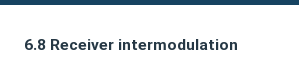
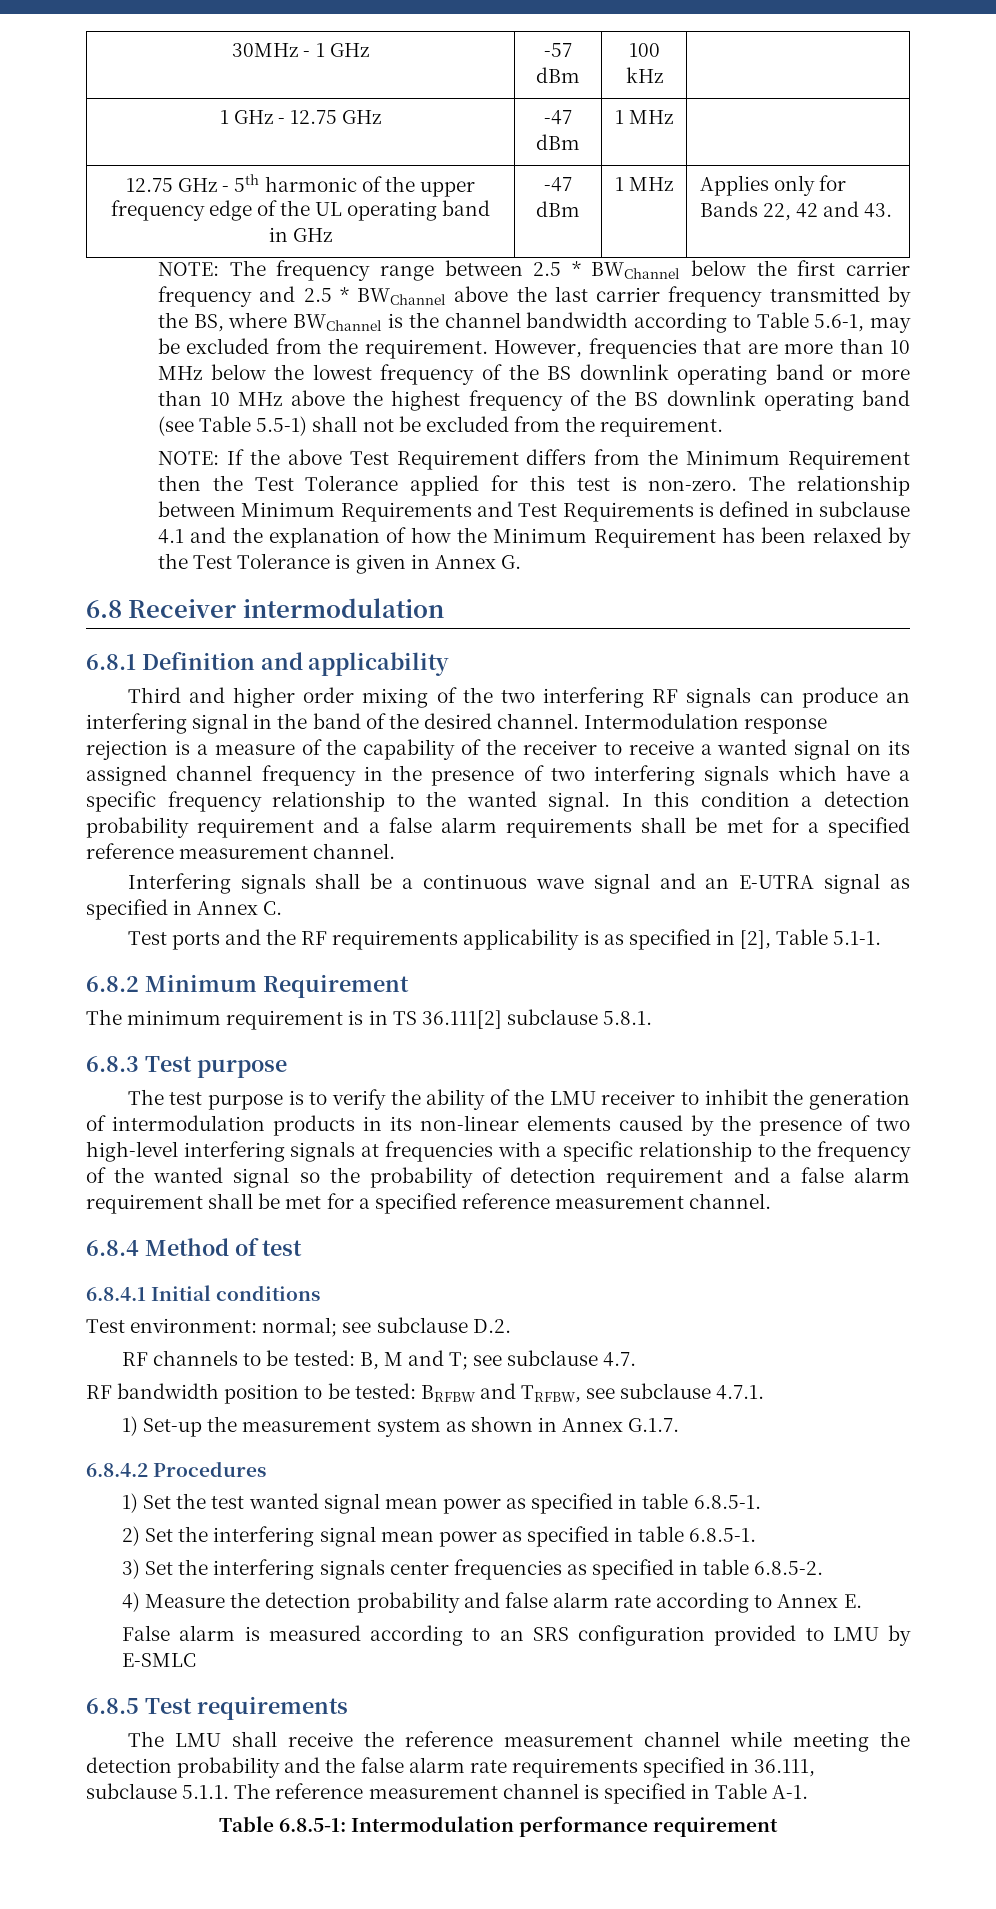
[24,39,239,50] 6.8 Receiver intermodulation -> [232,43,369,57] [544,43,572,57] [536,67,580,83] [628,43,660,57] [625,67,663,83] [219,110,382,124] [544,110,572,125] [536,134,580,150] [614,110,674,124] [126,174,475,197] [110,200,491,221] [268,227,333,242] [544,177,572,192] [536,201,580,217] [614,177,674,191] [699,175,847,196] [699,201,893,221] [157,260,910,281] [157,286,912,307] [157,312,912,333] [157,338,911,359] [157,364,910,385] [157,390,911,411] [157,416,724,437] [157,449,911,470] [157,475,911,496] [157,501,911,522] [157,527,911,548] [157,553,521,574] [86,598,444,618] [86,652,450,676] [127,687,910,708] [86,713,828,734] [86,739,910,760] [86,765,910,786] [86,791,910,812] [86,817,910,838] [86,843,396,859] [127,873,911,894] [86,899,283,920] [127,929,882,950] [86,974,409,998] [86,1009,653,1030] [86,1056,287,1078] [127,1089,911,1110] [86,1115,910,1136] [86,1141,912,1162] [86,1167,911,1188] [86,1193,772,1214] [86,1238,303,1256] [86,1285,321,1301] [86,1317,511,1337] [121,1350,637,1370] [86,1383,765,1404] [121,1416,680,1437] [86,1461,267,1477] [121,1493,761,1514] [121,1526,757,1547] [121,1559,824,1580] [121,1592,862,1613] [121,1625,911,1646] [121,1653,196,1667] [86,1696,348,1720] [127,1731,911,1752] [86,1757,816,1778] [86,1783,809,1804] [218,1816,779,1837] 30MHz - 1 GHz | -57 dBm | 100 kHz | // 1 GHz - 12.75 GHz | -47 dBm | 1 MHz | // 12.75 GHz - 5th harmonic of the upper frequency edge of the UL operating band in GHz | -47 dBm | 1 MHz | Applies only for Bands 22, 42 and 43. // NOTE: The frequency range between 2.5 * BWChannel below the first carrier frequency and 2.5 * BWChannel above the last carrier frequency transmitted by the BS, where BWChannel is the channel bandwidth according to Table 5.6-1, may be excluded from the requirement. However, frequencies that are more than 10 MHz below the lowest frequency of the BS downlink operating band or more than 10 MHz above the highest frequency of the BS downlink operating band (see Table 5.5-1) shall not be excluded from the requirement. // NOTE: If the above Test Requirement differs from the Minimum Requirement then the Test Tolerance applied for this test is non-zero. The relationship between Minimum Requirements and Test Requirements is defined in subclause 4.1 and the explanation of how the Minimum Requirement has been relaxed by the Test Tolerance is given in Annex G. // 6.8 Receiver intermodulation // 6.8.1 Definition and applicability // Third and higher order mixing of the two interfering RF signals can produce an interfering signal in the band of the desired channel. Intermodulation response rejection is a measure of the capability of the receiver to receive a wanted signal on its assigned channel frequency in the presence of two interfering signals which have a specific frequency relationship to the wanted signal. In this condition a detection probability requirement and a false alarm requirements shall be met for a specified reference measurement channel. // Interfering signals shall be a continuous wave signal and an E-UTRA signal as specified in Annex C. // Test ports and the RF requirements applicability is as specified in [2], Table 5.1-1. // 6.8.2 Minimum Requirement // The minimum requirement is in TS 36.111[2] subclause 5.8.1. // 6.8.3 Test purpose // The test purpose is to verify the ability of the LMU receiver to inhibit the generation of intermodulation products in its non-linear elements caused by the presence of two high-level interfering signals at frequencies with a specific relationship to the frequency of the wanted signal so the probability of detection requirement and a false alarm requirement shall be met for a specified reference measurement channel. // 6.8.4 Method of test // 6.8.4.1 Initial conditions // Test environment: normal; see subclause D.2. // RF channels to be tested: B, M and T; see subclause 4.7. // RF bandwidth position to be tested: BRFBW and TRFBW, see subclause 4.7.1. // 1) Set-up the measurement system as shown in Annex G.1.7. // 6.8.4.2 Procedures // 1) Set the test wanted signal mean power as specified in table 6.8.5-1. // 2) Set the interfering signal mean power as specified in table 6.8.5-1. // 3) Set the interfering signals center frequencies as specified in table 6.8.5-2. // 4) Measure the detection probability and false alarm rate according to Annex E. // False alarm is measured according to an SRS configuration provided to LMU by E-SMLC // 6.8.5 Test requirements // The LMU shall receive the reference measurement channel while meeting the detection probability and the false alarm rate requirements specified in 36.111, subclause 5.1.1. The reference measurement channel is specified in Table A-1. // Table 6.8.5-1: Intermodulation performance requirement

